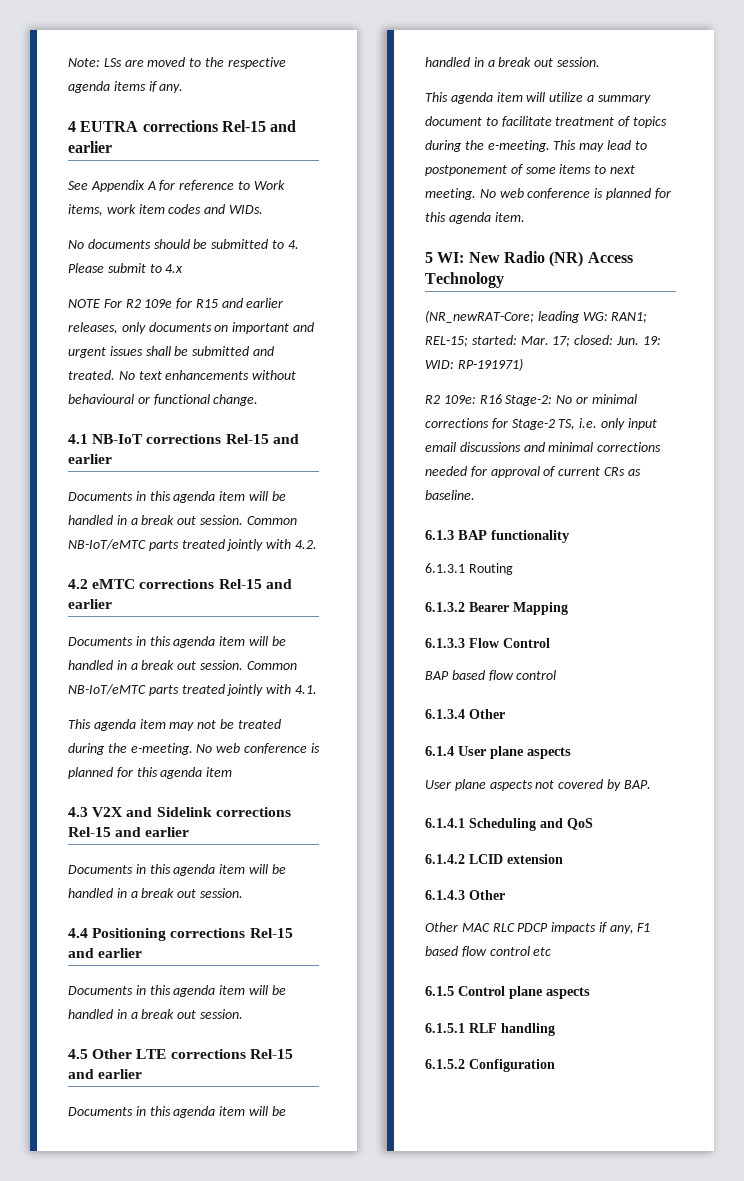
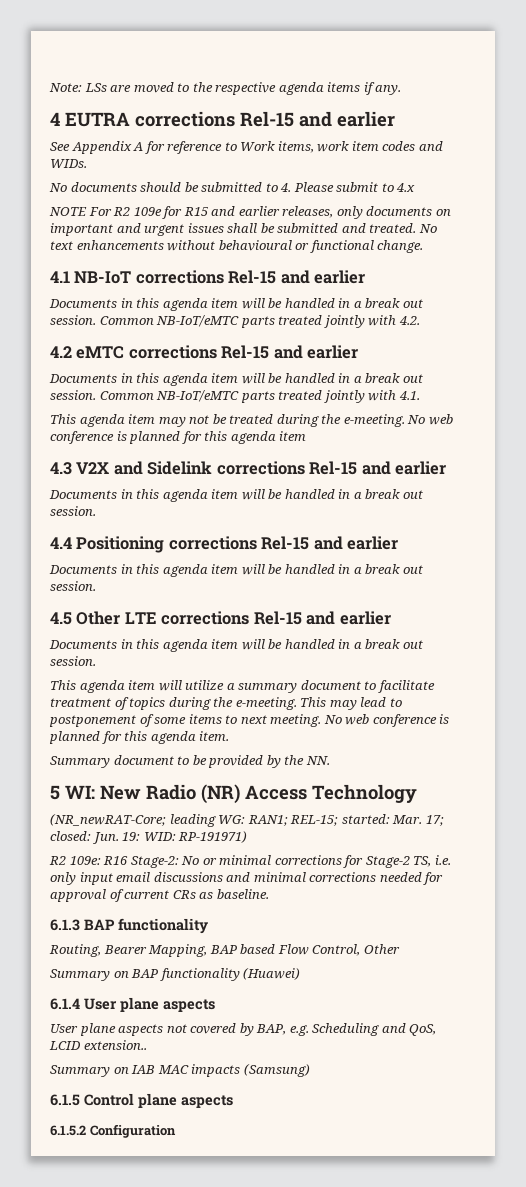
(525, 217) none -> [50,755,330,768] // Summary document to be provided by the NN.
[425,563,513,575] [425,602,568,615] [425,638,550,648] [425,670,557,681] [425,709,505,719] 6.1.3.1 Routing // 6.1.3.2 Bearer Mapping // 6.1.3.3 Flow Control // BAP based flow control // 6.1.3.4 Other -> [49,944,400,957] [50,968,301,981] Routing, Bearer Mapping, BAP based Flow Control, Other // Summary on BAP functionality (Huawei)
[623,780,651,789] [425,818,593,831] [425,854,563,864] [425,890,505,900] [425,922,651,934] [425,946,552,957] BAP. // 6.1.4.1 Scheduling and QoS // 6.1.4.2 LCID extension // 6.1.4.3 Other // Other MAC RLC PDCP impacts if any, F1 based flow control etc -> [256,1023,437,1036] [49,1040,147,1050] [50,1064,310,1077] BAP, e.g. Scheduling and QoS, LCID extension.. // Summary on IAB MAC impacts (Samsung)
[425,1023,555,1036] // 6.1.5.1 RLF handling -> (233, 1101) none

